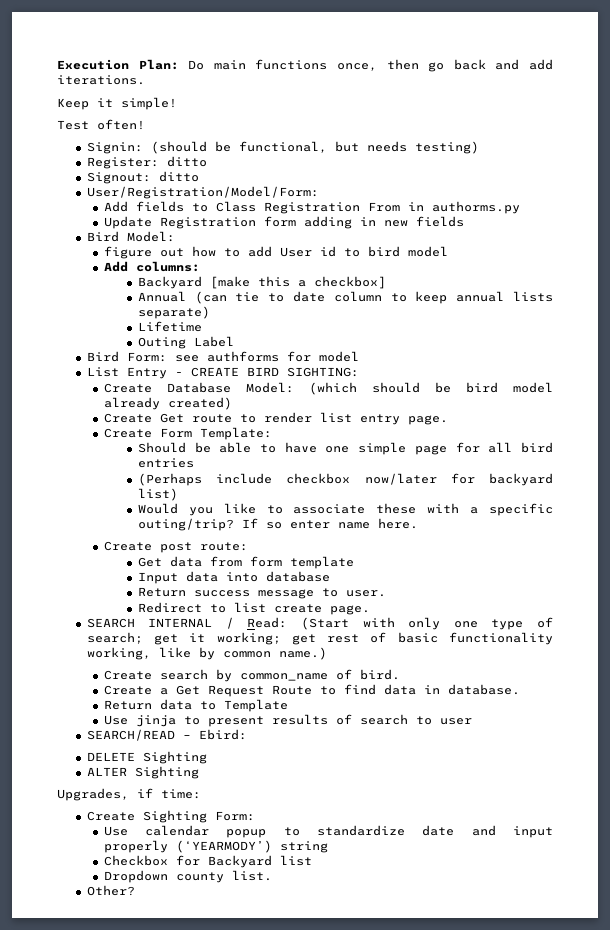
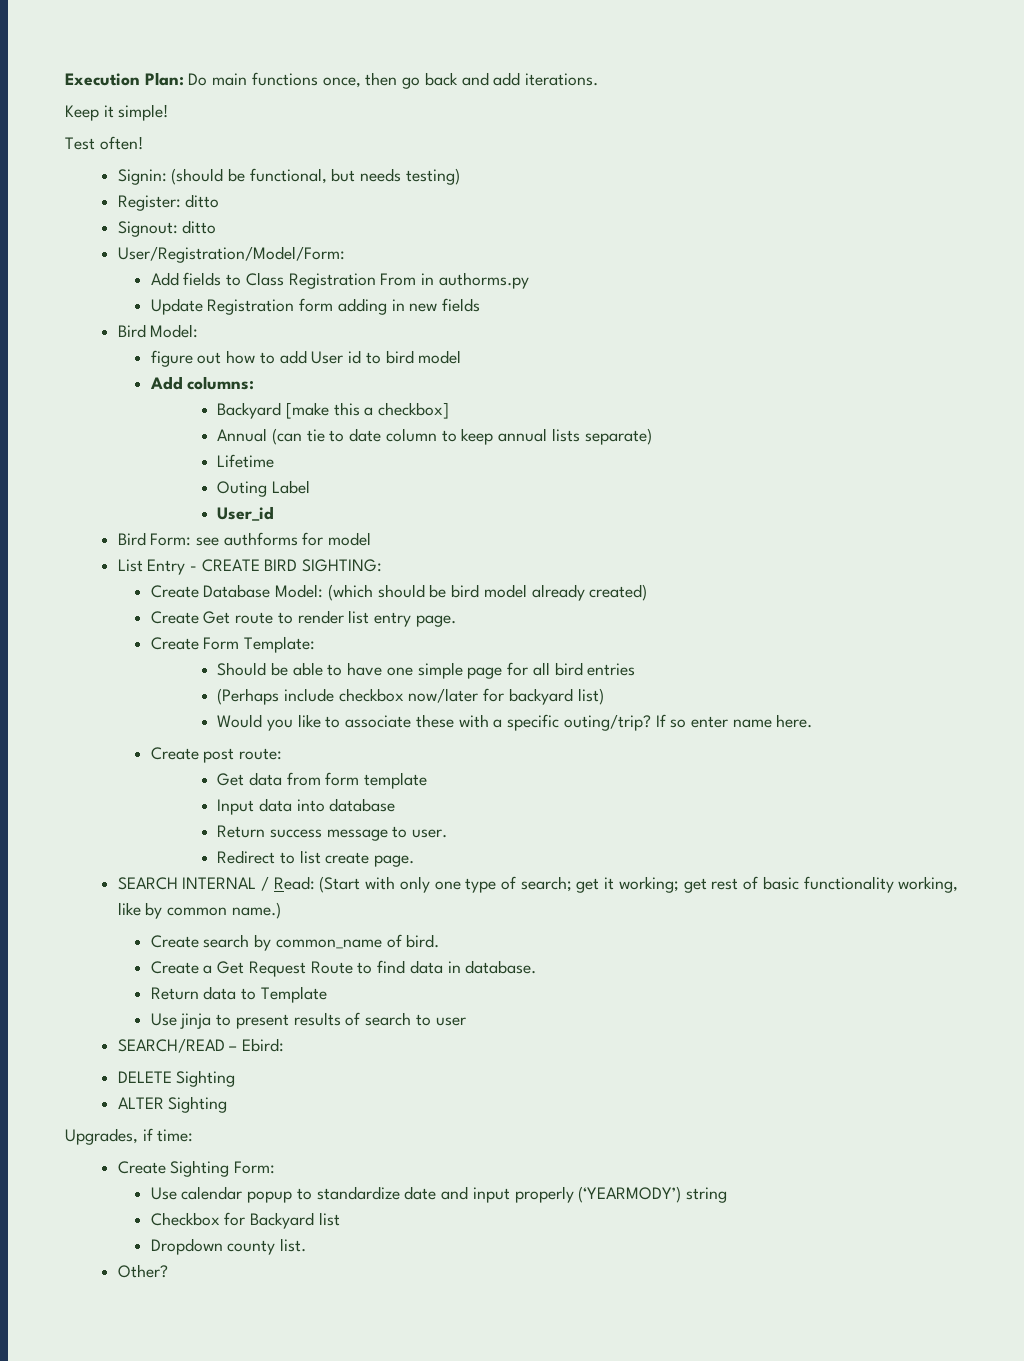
(234, 341) none -> [217,506,275,521] // User_id

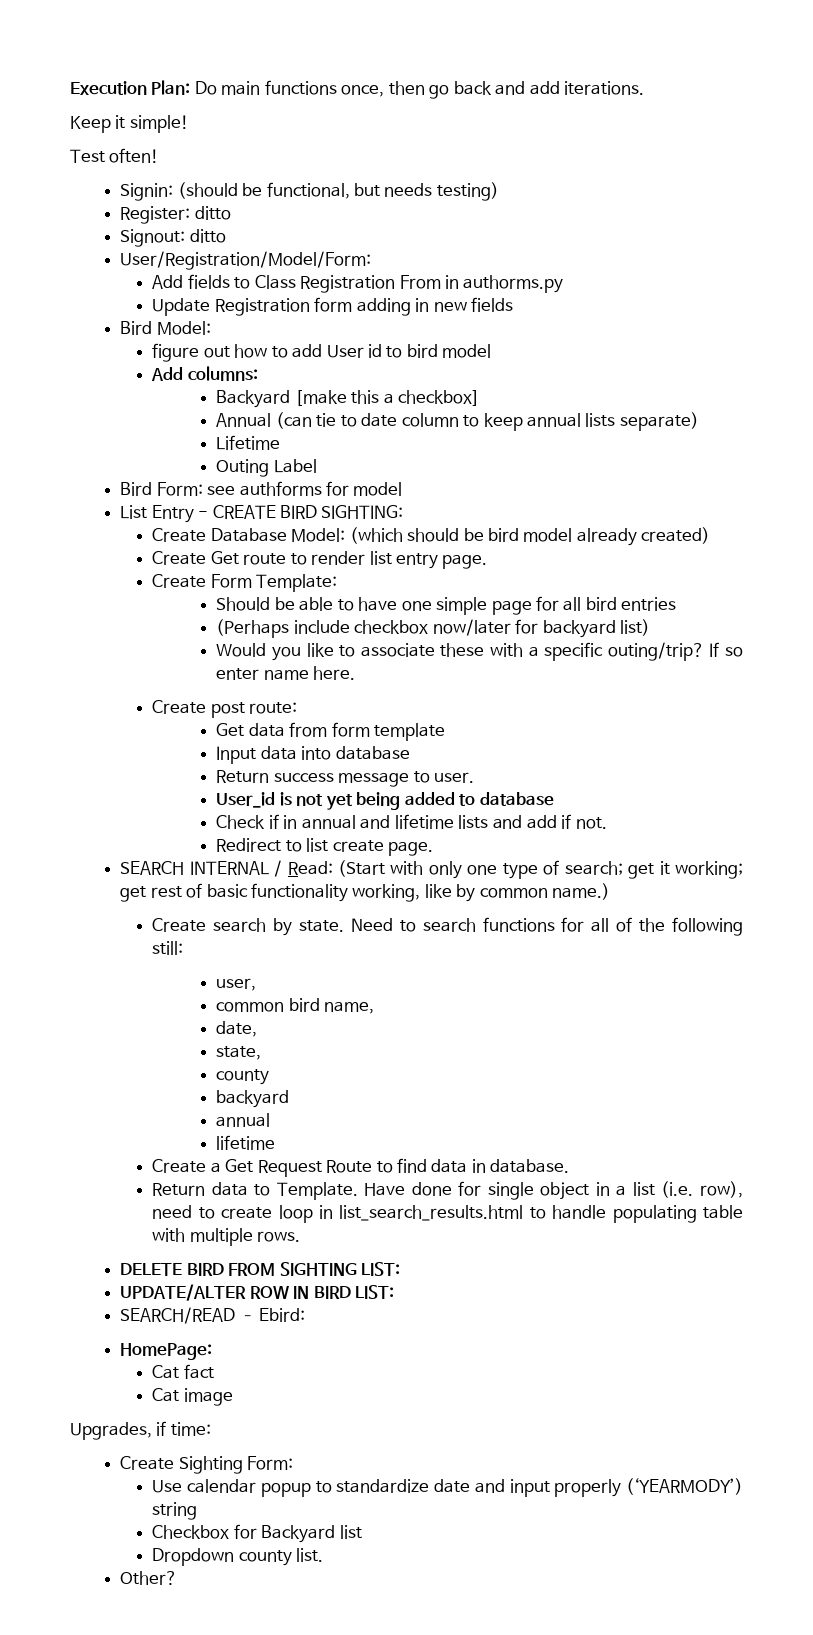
[217,506,275,521] // User_id -> (317, 466) none
(448, 833) none -> [216,792,554,810] [216,814,607,829] // User_id is not yet being added to database // Check if in annual and lifetime lists and add if not.
[275,934,440,949] common_name of bird. -> [298,917,743,936] [152,941,184,955] [216,978,257,991] [216,998,375,1014] [216,1021,258,1037] [216,1046,262,1060] [216,1069,270,1085] [216,1090,290,1108] [216,1113,271,1127] [216,1135,276,1150] state. Need to search functions for all of the following still: // user, // common bird name, // date, // state, // county // backyard // annual // lifetime
[260,986,327,1003] [150,1012,466,1029] [117,1038,284,1053] [117,1070,236,1087] [117,1096,228,1113] Template // Use jinja to present results of search to user // SEARCH/READ – Ebird: // DELETE Sighting // ALTER Sighting -> [276,1181,743,1200] [152,1205,743,1223] [152,1228,301,1246] [120,1262,401,1276] [120,1284,394,1301] [120,1307,306,1324] [120,1343,213,1360] [152,1364,214,1379] [152,1388,233,1406] Template. Have done for single object in a list (i.e. row), need to create loop in list_search_results.html to handle populating table with multiple rows. // DELETE BIRD FROM SIGHTING LIST: // UPDATE/ALTER ROW IN BIRD LIST: // SEARCH/READ – Ebird: // HomePage: // Cat fact // Cat image

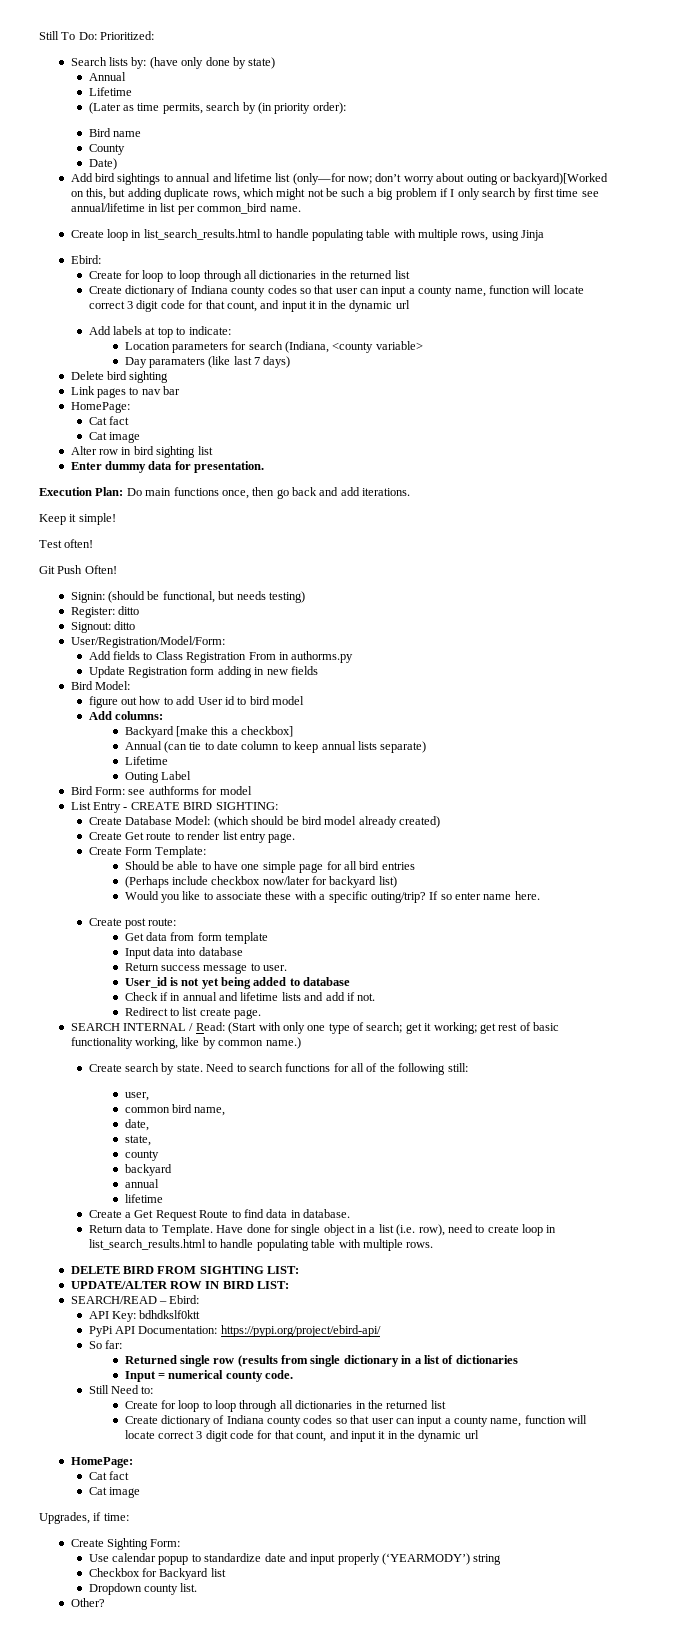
(70, 88) none -> [39,31,155,40] [70,57,276,69] [88,72,126,81] [88,87,132,96] [88,102,346,114] [88,128,142,137] [88,144,125,155] [88,158,117,170] [70,173,609,185] [70,188,599,200] [70,203,301,215] [70,229,545,241] [70,255,101,264] [88,270,410,282] [88,285,584,297] [88,300,410,312] [88,326,231,338] [124,341,423,353] [124,356,291,368] [70,371,169,383] [70,386,181,398] [70,402,130,413] [88,416,130,425] [88,432,141,443] [70,446,213,458] [70,461,265,473] Still To Do: Prioritized: // Search lists by: (have only done by state) // Annual // Lifetime // (Later as time permits, search by (in priority order): // Bird name // County // Date) // Add bird sightings to annual and lifetime list (only—for now; don’t worry about outing or backyard)[Worked on this, but adding duplicate rows, which might not be such a big problem if I only search by first time see annual/lifetime in list per common_bird name. // Create loop in list_search_results.html to handle populating table with multiple rows, using Jinja // Ebird: // Create for loop to loop through all dictionaries in the returned list // Create dictionary of Indiana county codes so that user can input a county name, function will locate correct 3 digit code for that count, and input it in the dynamic url // Add labels at top to indicate: // Location parameters for search (Indiana, <county variable> // Day paramaters (like last 7 days) // Delete bird sighting // Link pages to nav bar // HomePage: // Cat fact // Cat image // Alter row in bird sighting list // Enter dummy data for presentation. //
(160, 155) none -> [39,565,117,574] // Git Push Often!
(306, 1315) none -> [88,1310,201,1322] [88,1325,381,1337] [88,1340,123,1349] [124,1355,518,1367] [124,1370,294,1382] [88,1385,154,1394] [124,1400,446,1412] [124,1415,588,1427] [124,1430,479,1442] // API Key: bdhdkslf0ktt // PyPi API Documentation: https://pypi.org/project/ebird-api/ // So far: // Returned single row (results from single dictionary in a list of dictionaries // Input = numerical county code. // Still Need to: // Create for loop to loop through all dictionaries in the returned list // Create dictionary of Indiana county codes so that user can input a county name, function will locate correct 3 digit code for that count, and input it in the dynamic url

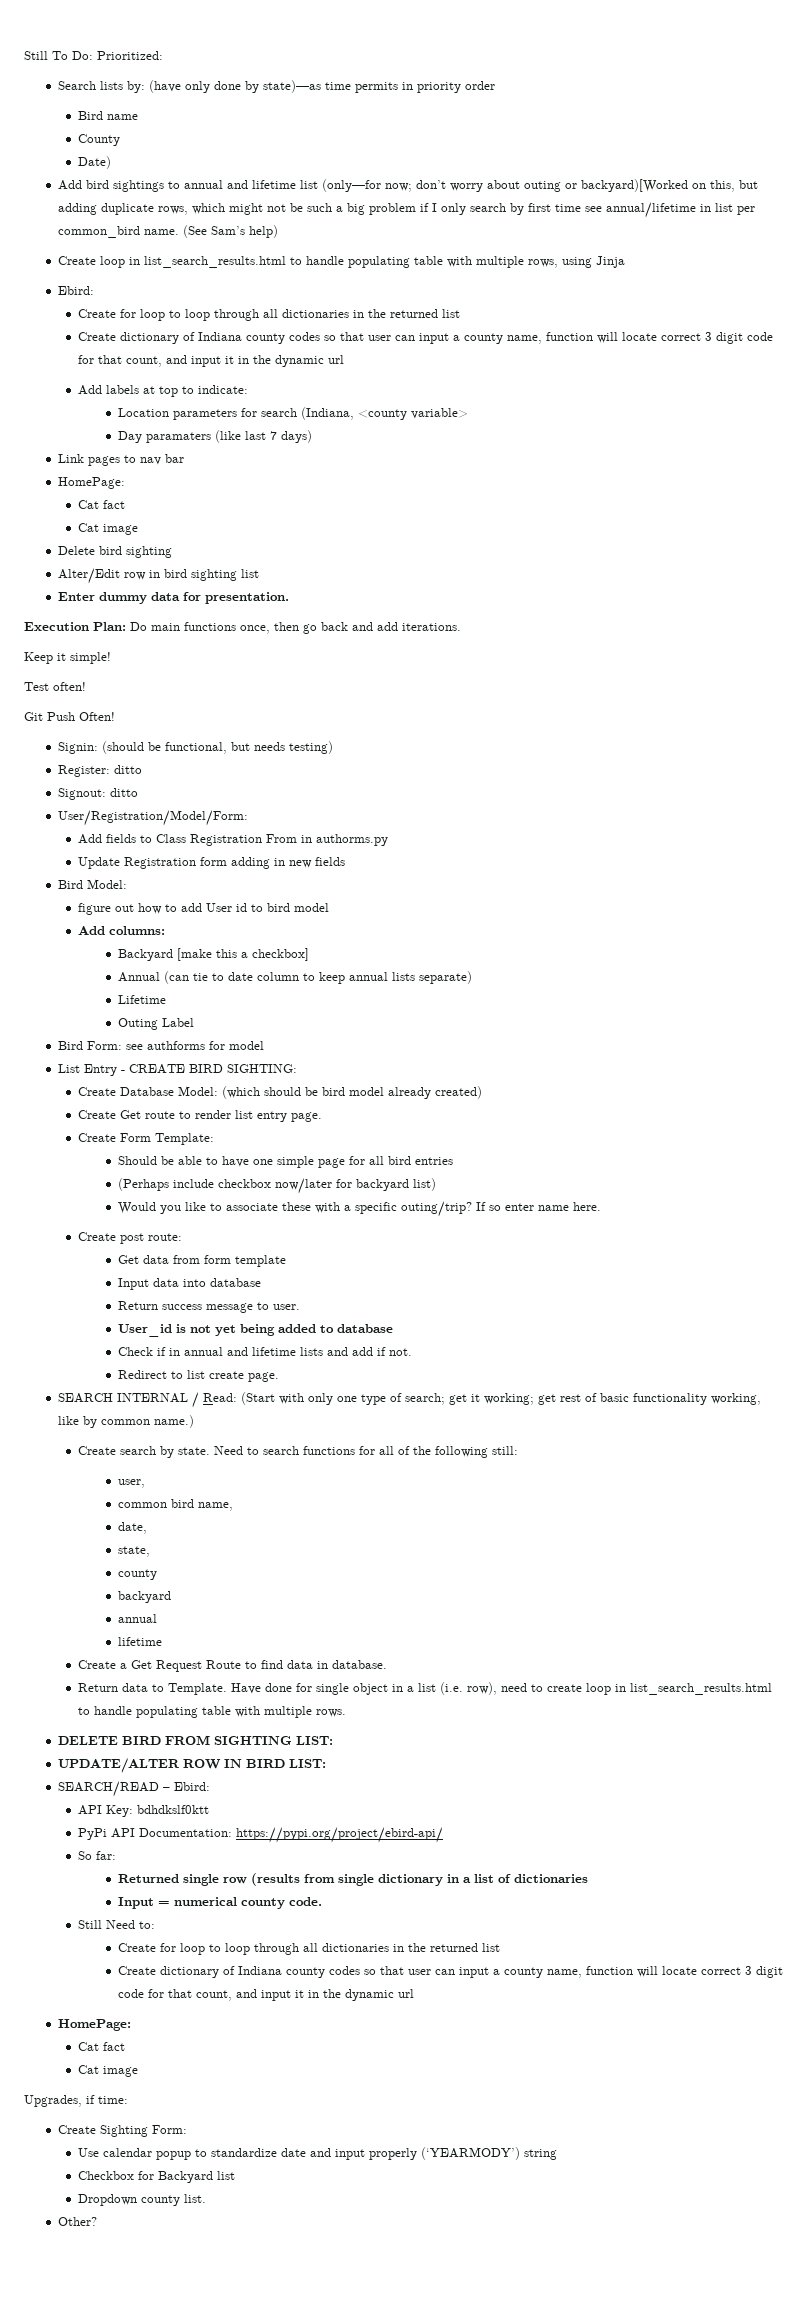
[248,57,276,69] [88,72,126,81] [88,87,132,96] [88,102,346,114] state) // Annual // Lifetime // (Later as time permits, search by (in priority order): -> [263,80,496,93] state)—as time permits in priority order
(301, 209) none -> [183,225,279,238] (See Sam’s help)
[70,371,169,383] // Delete bird sighting -> (312, 436) none
[70,446,97,455] Alter -> [58,546,173,558] [58,568,121,584] Delete bird sighting // Alter/Edit

